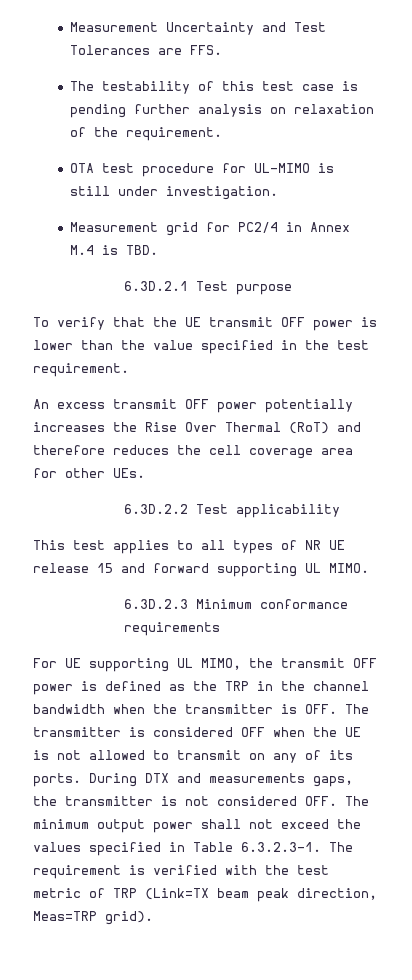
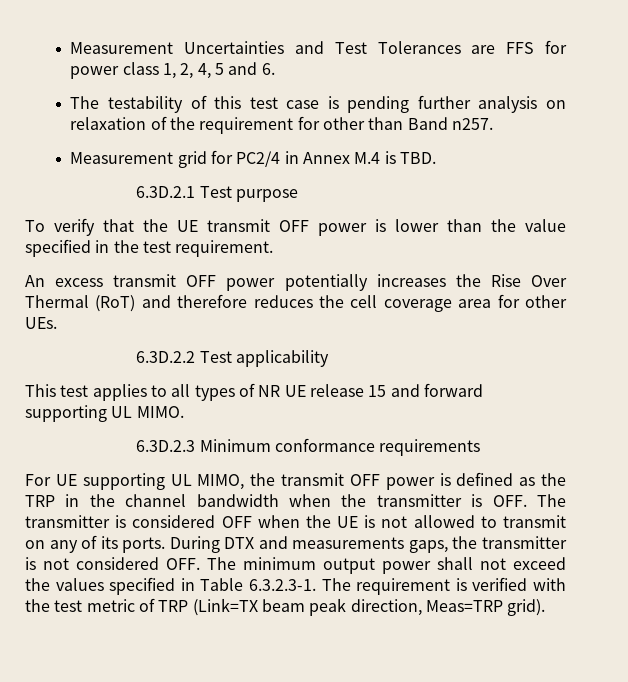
[70,22,255,35] Measurement Uncertainty -> [70,41,285,54] Measurement Uncertainties
[190,45,223,55] FFS. -> [506,40,567,54] [70,62,275,79] FFS for power class 1, 2, 4, 5 and 6.
[126,127,223,141] [70,163,335,177] [70,186,279,200] requirement. // OTA test procedure for UL-MIMO is still under investigation. -> [199,116,494,134] requirement for other than Band n257.

